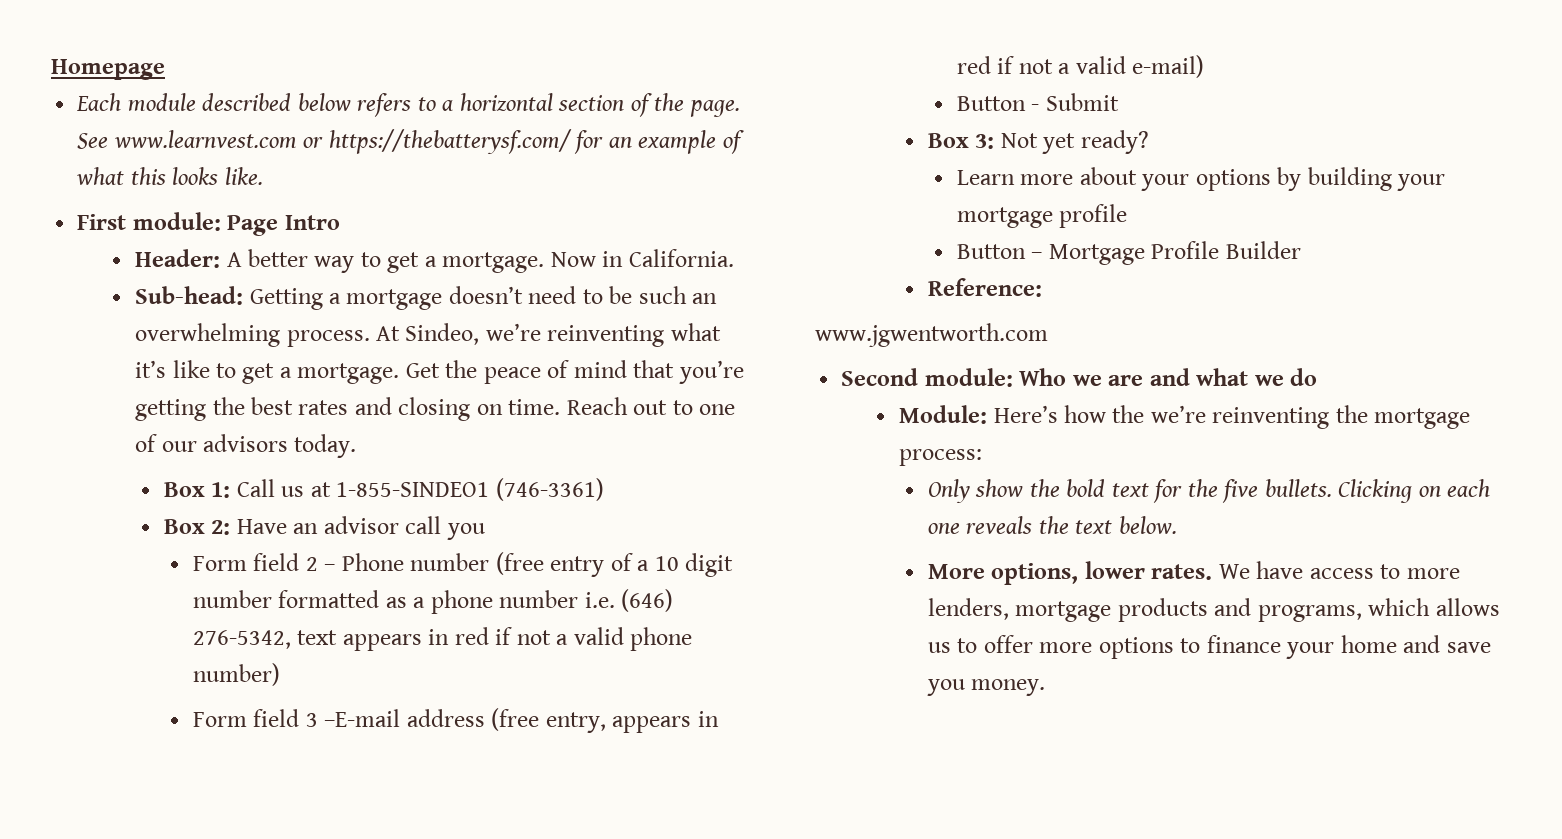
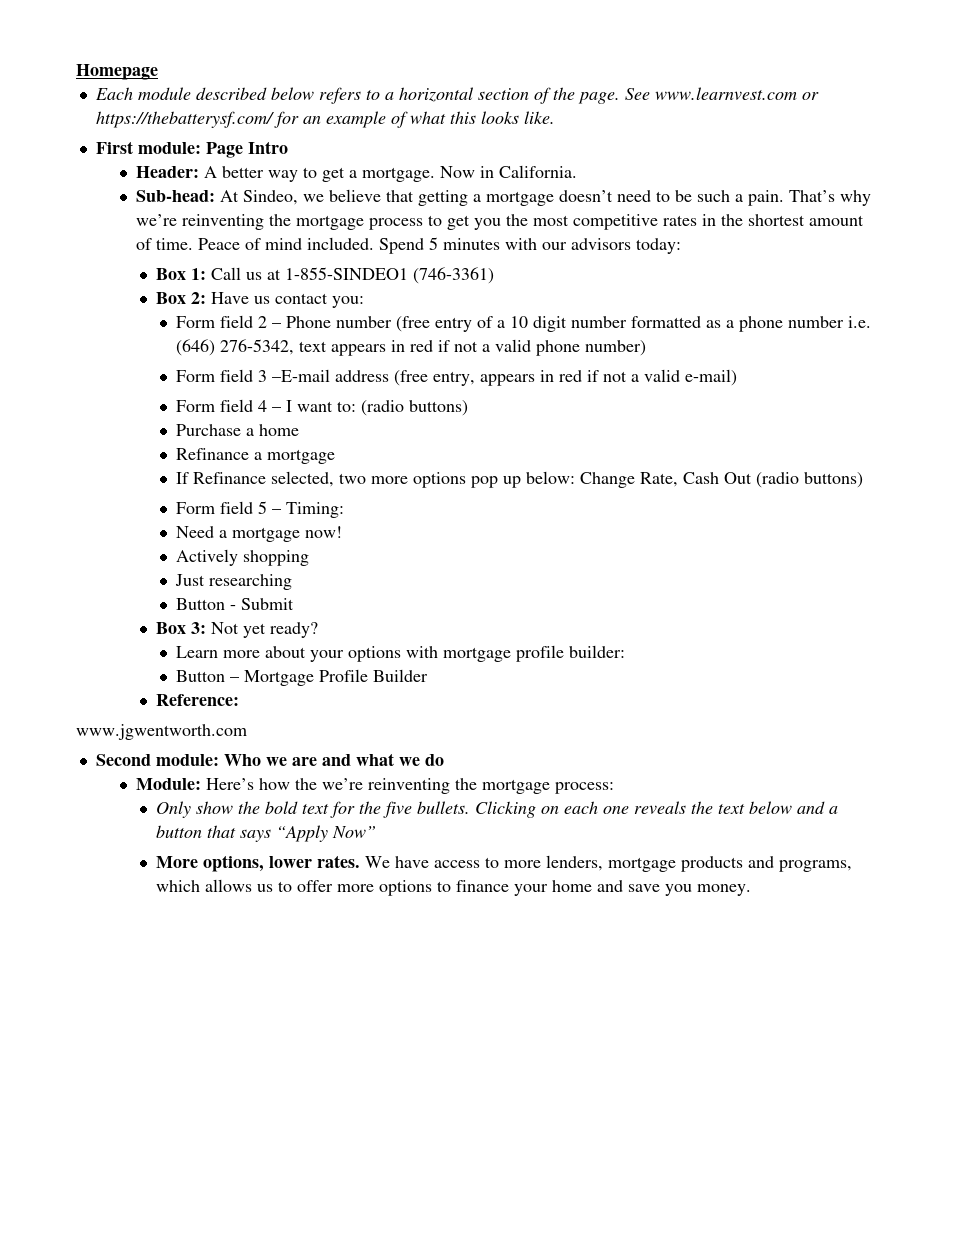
[249,288,323,310] Getting -> [220,189,469,206] At Sindeo, we believe that getting
[692,293,718,304] [135,323,721,347] [135,360,744,384] [135,397,736,421] [135,434,158,452] an overwhelming process. At Sindeo, we’re reinventing what it’s like to get a mortgage. Get the peace of mind that you’re getting the best rates and closing on time. Reach out to one of -> [735,190,872,206] [136,214,865,230] [136,237,538,254] a pain. That’s why we’re reinventing the mortgage process to get you the most competitive rates in the shortest amount of time. Peace of mind included. Spend 5 minutes with
[294,434,357,458] today. -> [636,238,682,254] today:
[293,516,485,540] an advisor call you -> [254,293,365,308] us contact you:
(1205, 66) none -> [176,399,469,416] [176,424,300,436] [176,448,336,464] [176,471,864,488] [176,501,345,518] [176,526,343,542] [176,549,310,566] [175,574,293,590] // Form field 4 – I want to: (radio buttons) // Purchase a home // Refinance a mortgage // If Refinance selected, two more options pop up below: Change Rate, Cash Out (radio buttons) // Form field 5 – Timing: // Need a mortgage now! // Actively shopping // Just researching
[1277,167,1446,191] by building your -> [406,646,439,658] with
(1128, 216) none -> [569,645,626,658] builder:
[1118,516,1177,534] below. -> [749,801,839,814] [156,825,377,842] below and a button that says “Apply Now”

